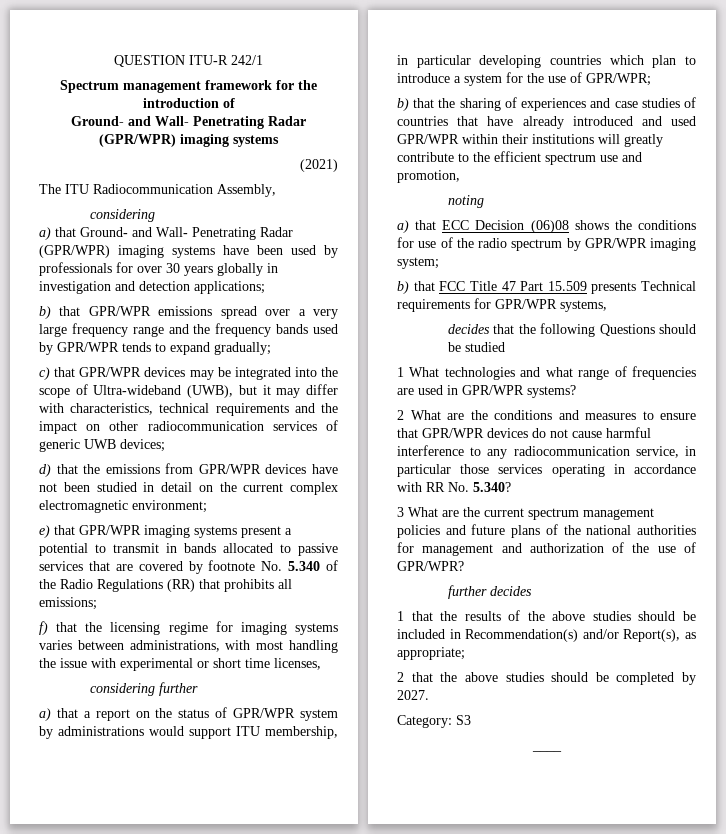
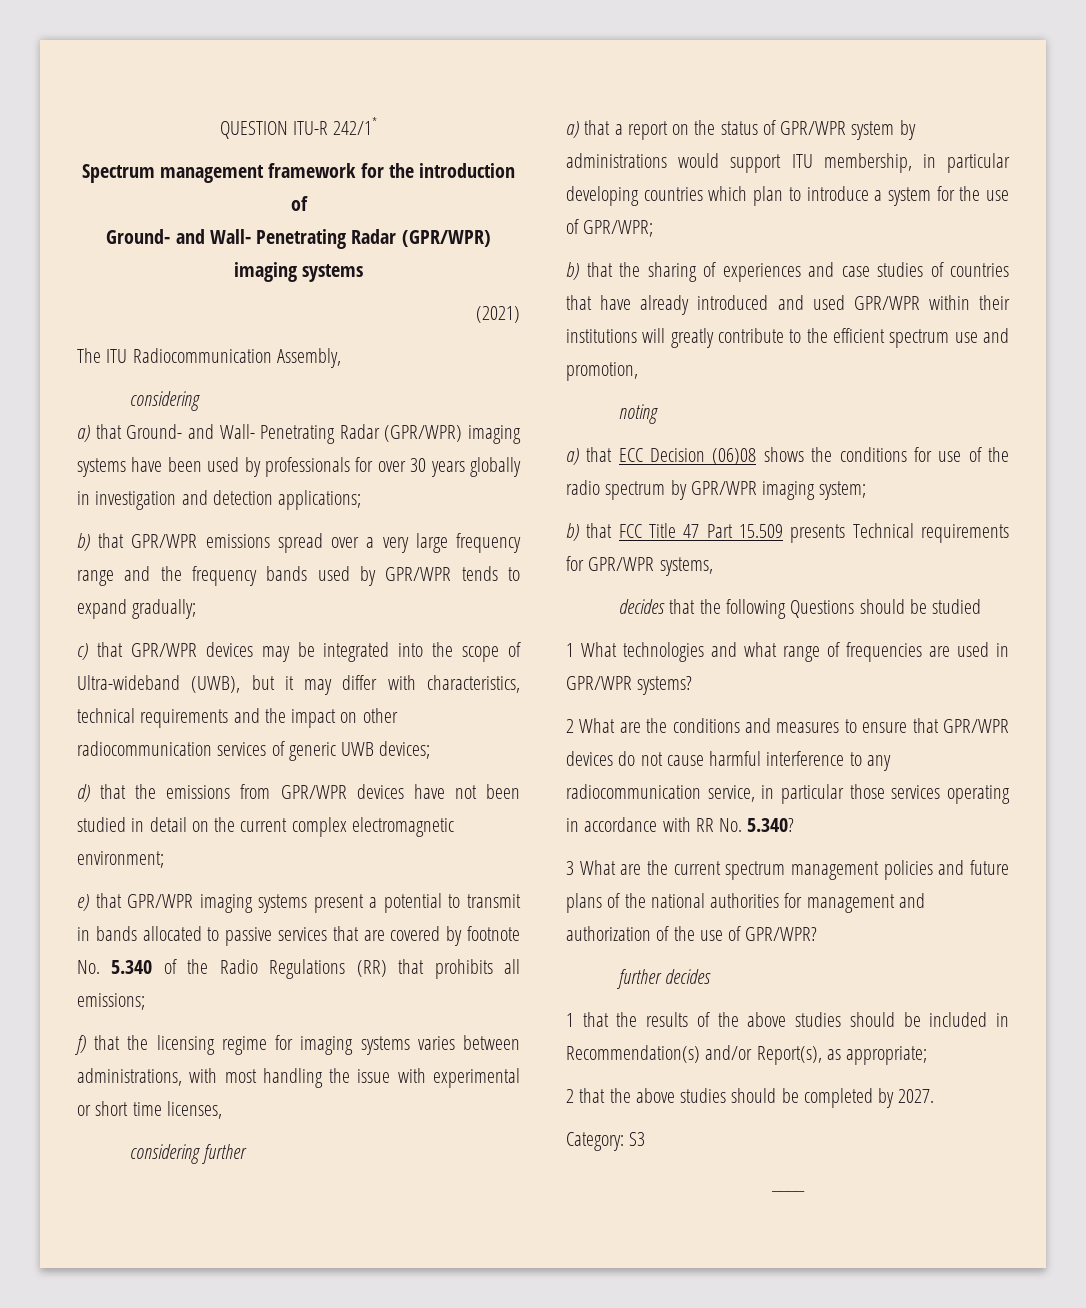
[231,55,263,65] 242/1 -> [333,117,378,135] 242/1*

